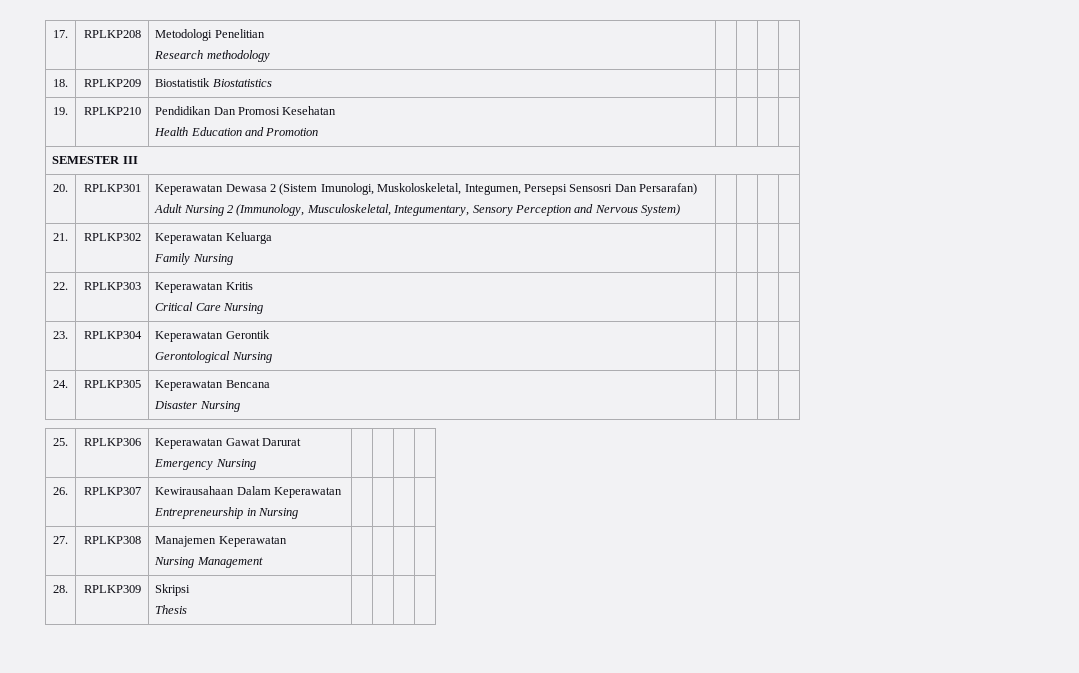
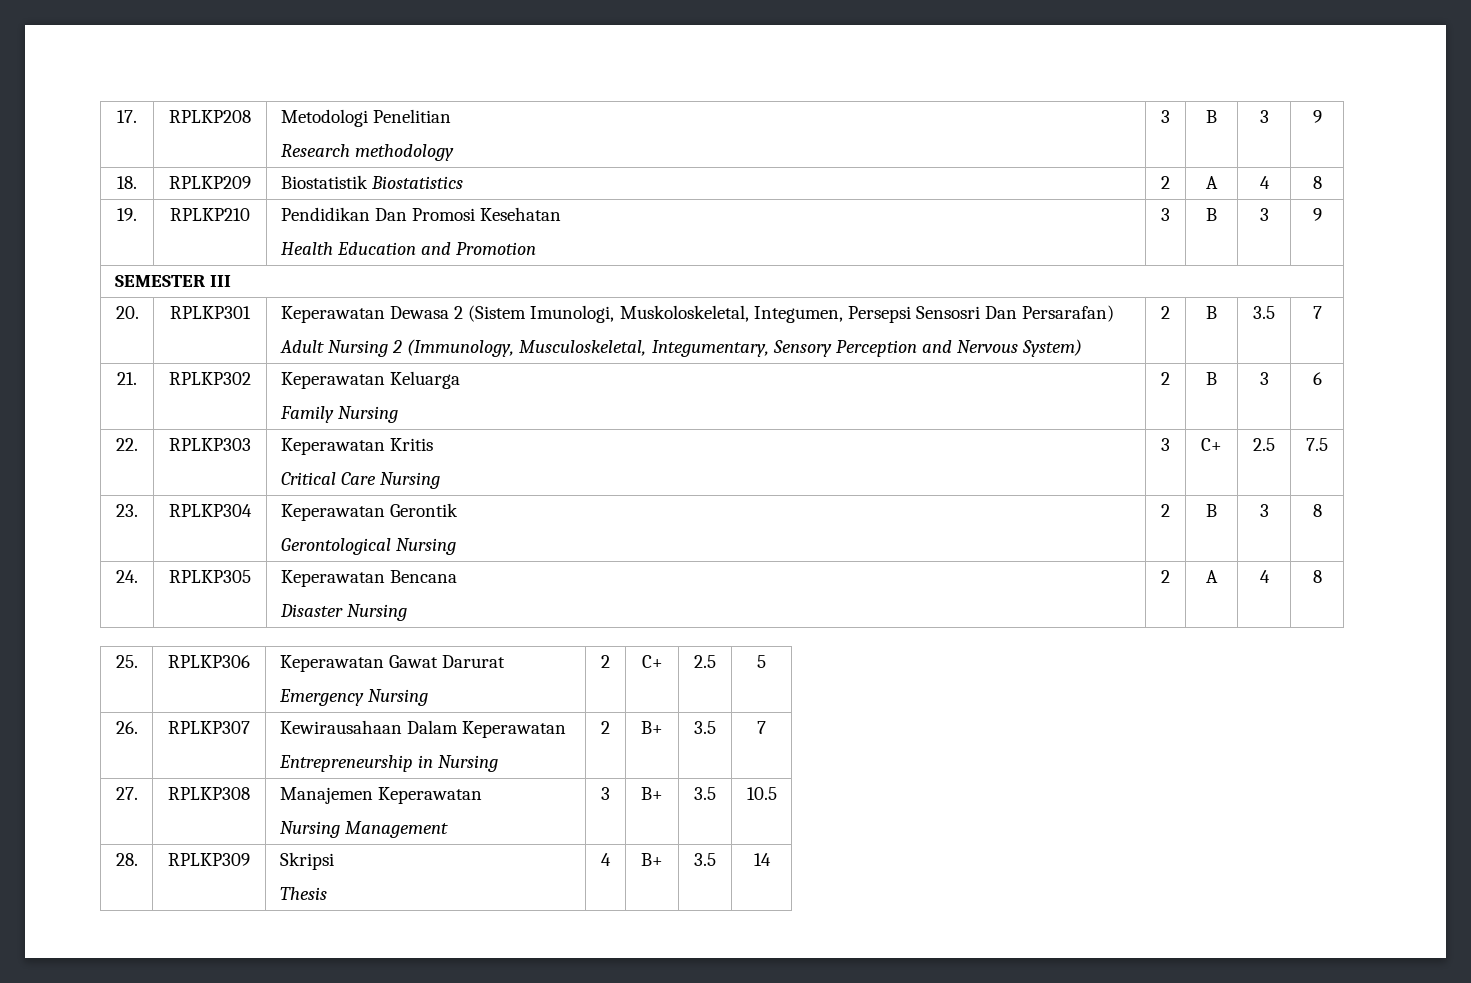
(270, 56) | | | -> [1161,110,1170,123] [1206,110,1217,123] [1259,110,1269,123] [1312,110,1322,123] 3 | B | 3 | 9
(272, 83) | | | -> [1161,176,1170,189] [1206,176,1218,189] [1259,176,1270,189] [1312,176,1322,189] 2 | A | 4 | 8
(319, 132) | | | -> [1161,208,1170,221] [1206,208,1217,221] [1259,208,1269,221] [1312,208,1322,221] 3 | B | 3 | 9
(681, 210) | | | -> [1161,306,1170,319] [1206,306,1217,319] [1253,306,1275,319] [1312,306,1322,319] 2 | B | 3.5 | 7
(233, 259) | | | -> [1161,372,1170,385] [1206,372,1217,385] [1259,372,1269,385] [1312,372,1322,385] 2 | B | 3 | 6
(264, 308) | | | -> [1161,438,1170,451] [1201,438,1222,451] [1253,438,1275,451] [1306,438,1328,451] 3 | C+ | 2.5 | 7.5
(272, 357) | | | -> [1161,504,1170,517] [1206,504,1217,517] [1259,504,1269,517] [1312,504,1322,517] 2 | B | 3 | 8
(240, 406) | | | -> [1161,570,1170,583] [1206,570,1218,583] [1259,570,1270,583] [1312,570,1322,583] 2 | A | 4 | 8
(256, 464) | | | -> [601,655,610,668] [641,655,663,668] [694,655,716,668] [757,655,766,668] 2 | C+ | 2.5 | 5
(299, 513) | | | -> [601,721,610,734] [641,721,663,734] [694,721,716,734] [757,721,766,734] 2 | B+ | 3.5 | 7
(263, 562) | | | -> [601,787,610,800] [641,787,663,800] [694,787,716,800] [746,787,777,800] 3 | B+ | 3.5 | 10.5
(188, 609) | | | -> [601,853,611,866] [641,853,663,866] [694,853,716,866] [753,853,771,866] 4 | B+ | 3.5 | 14

